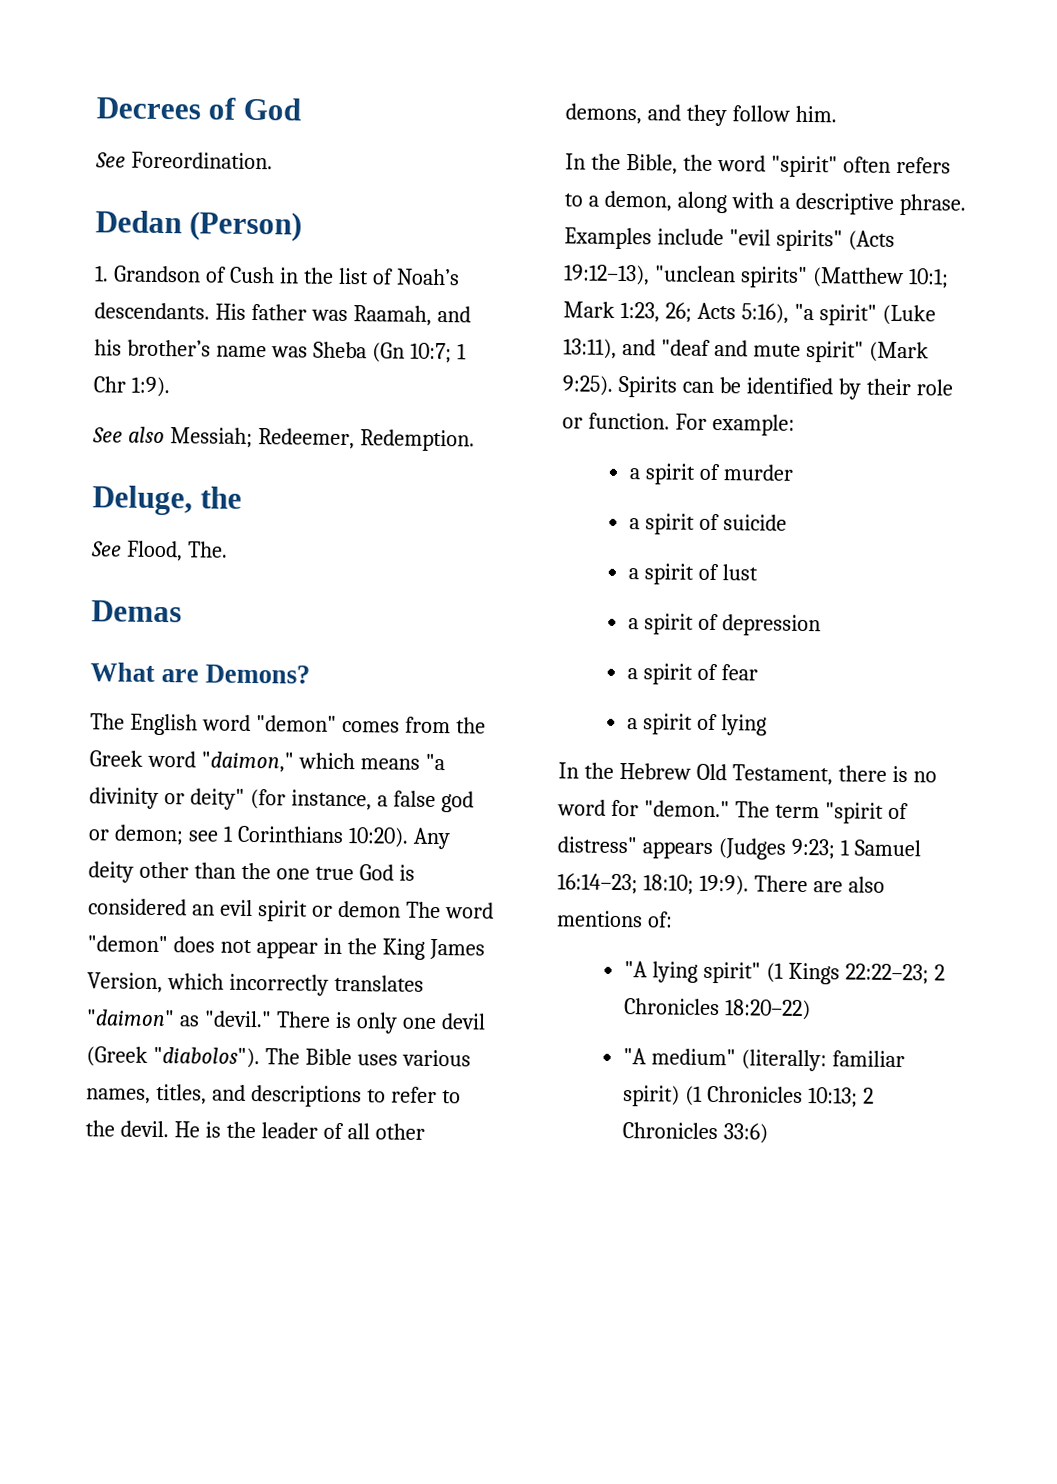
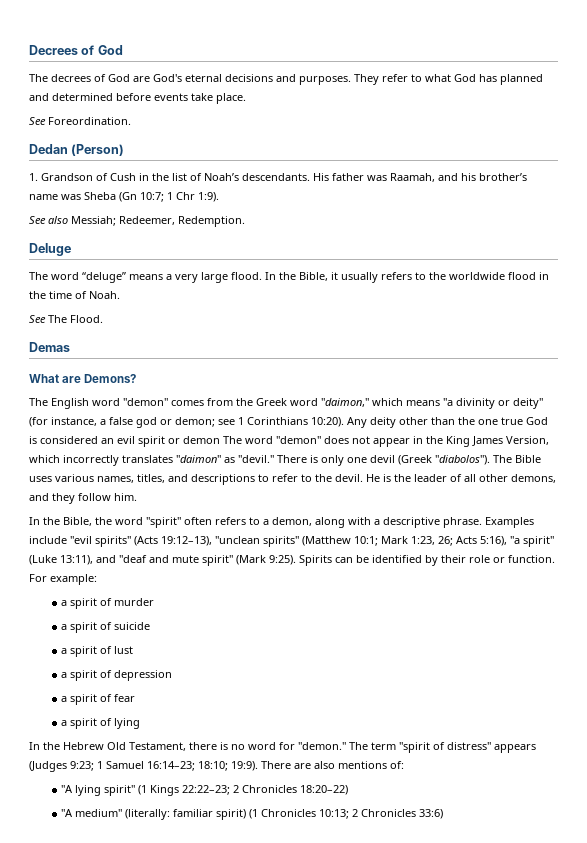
(301, 109) none -> [29,74,543,85] [29,93,246,104] // The decrees of God are God's eternal decisions and purposes. They refer to what God has planned and determined before events take place.
[92,485,243,516] [90,540,228,562] Deluge, the // See Flood, The. -> [29,243,71,256] [29,272,549,283] [29,291,120,299] [29,315,103,323] Deluge // The word “deluge” means a very large flood. In the Bible, it usually refers to the worldwide flood in the time of Noah. // See The Flood.

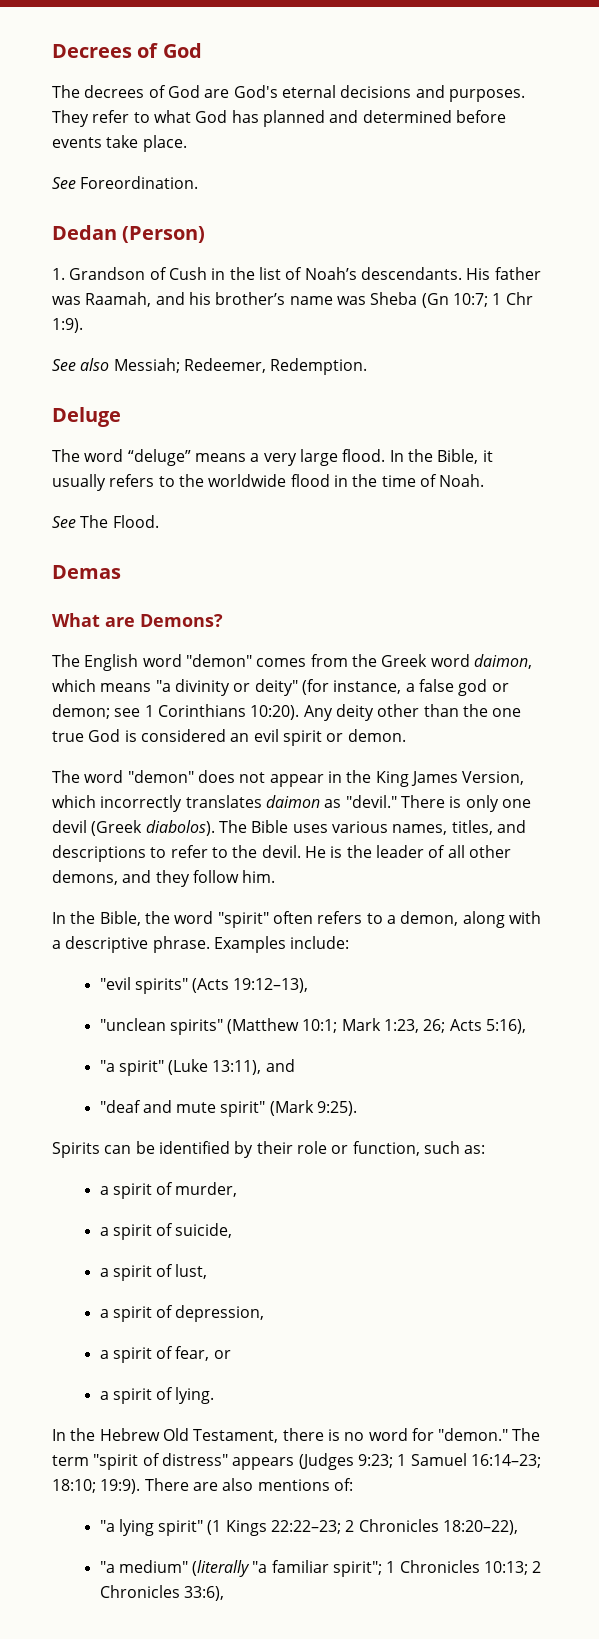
[321,398,369,407] "daimon," -> [473,654,532,669] daimon,
[183,436,220,444] demon -> [347,729,406,742] demon. //
[176,455,221,463] "daimon" -> [265,795,320,808] daimon
[435,455,490,465] "diabolos"). -> [145,820,215,836] diabolos).
[29,536,67,544] include -> [290,936,350,949] include: //
(212, 541) none -> (309, 985) //
(507, 541) none -> (527, 1026) //
(116, 559) none -> (295, 1065) //
(296, 560) none -> (358, 1108) //
[508,555,555,563] [29,574,97,585] [61,598,155,609] [61,622,151,633] [61,646,134,657] [61,670,173,681] [61,694,136,705] [61,718,141,729] function. For example: // a spirit of murder // a spirit of suicide // a spirit of lust // a spirit of depression // a spirit of fear // a spirit of lying -> [352,1141,486,1156] [99,1182,238,1199] [99,1223,233,1240] [99,1264,208,1281] [99,1305,265,1322] [99,1346,231,1363] [99,1387,215,1404] function, such as: // a spirit of murder, // a spirit of suicide, // a spirit of lust, // a spirit of depression, // a spirit of fear, or // a spirit of lying.
[61,785,74,793] "A -> [99,1520,115,1532] "a
[300,785,349,795] [61,809,259,820] 18:20–22) // "A medium" (literally: familiar spirit) (1 -> [443,1520,519,1535] [99,1560,396,1577] 18:20–22), // "a medium" (literally "a familiar spirit"; 1
[419,809,444,819] 33:6) -> [183,1586,224,1601] 33:6),

